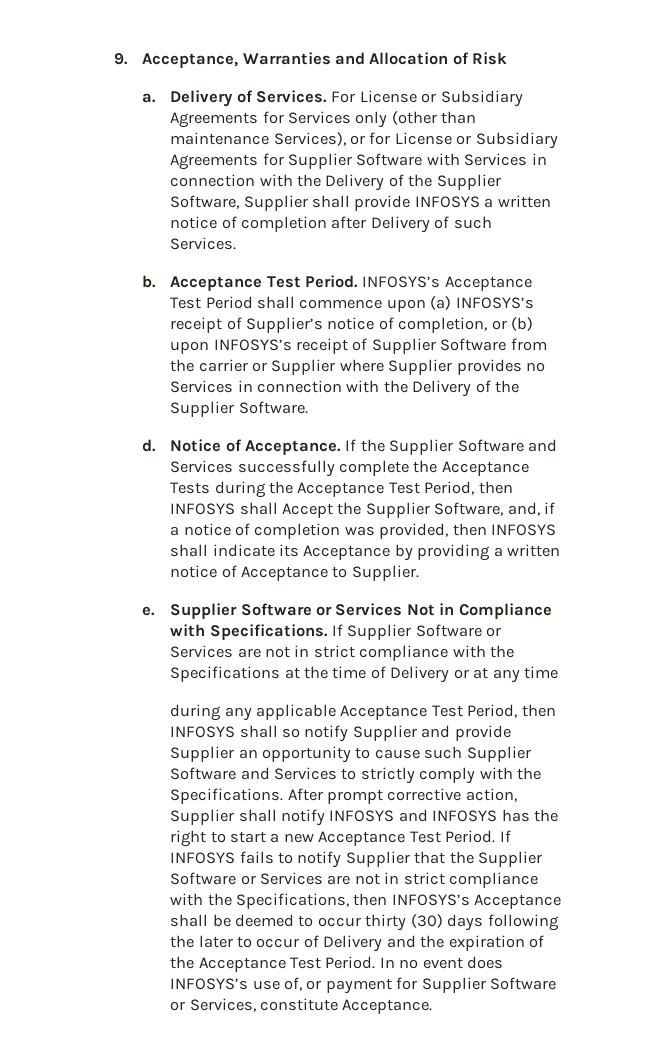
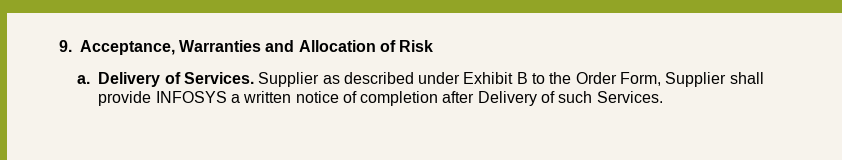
[331,90,523,107] [170,111,477,128] [170,132,558,149] [170,153,547,170] [170,174,501,191] [170,195,240,209] For License or Subsidiary Agreements for Services only (other than maintenance Services), or for License or Subsidiary Agreements for Supplier Software with Services in connection with the Delivery of the Supplier Software, -> [258,72,662,87] Supplier as described under Exhibit B to the Order Form,
[142,275,532,291] [170,296,534,312] [170,317,534,333] [170,338,547,354] [170,359,546,375] [170,380,520,397] [170,401,308,417] [142,439,558,455] [170,460,529,477] [170,481,513,498] [170,502,556,518] [170,523,557,539] [170,544,561,561] [170,565,419,581] [142,603,552,619] [170,624,502,640] [170,645,515,661] [170,666,559,683] [170,704,556,721] [170,725,511,742] [170,746,531,763] [170,767,542,784] [170,788,517,804] [170,809,559,826] [170,830,511,847] [170,851,543,868] [170,872,539,888] [170,893,562,909] [170,914,559,931] [170,935,545,952] [170,956,504,972] [170,977,557,994] [170,998,433,1014] // b. Acceptance Test Period. INFOSYS’s Acceptance Test Period shall commence upon (a) INFOSYS’s receipt of Supplier’s notice of completion, or (b) upon INFOSYS’s receipt of Supplier Software from the carrier or Supplier where Supplier provides no Services in connection with the Delivery of the Supplier Software. // d. Notice of Acceptance. If the Supplier Software and Services successfully complete the Acceptance Tests during the Acceptance Test Period, then INFOSYS shall Accept the Supplier Software, and, if a notice of completion was provided, then INFOSYS shall indicate its Acceptance by providing a written notice of Acceptance to Supplier. // e. Supplier Software or Services Not in Compliance with Specifications. If Supplier Software or Services are not in strict compliance with the Specifications at the time of Delivery or at any time // during any applicable Acceptance Test Period, then INFOSYS shall so notify Supplier and provide Supplier an opportunity to cause such Supplier Software and Services to strictly comply with the Specifications. After prompt corrective action, Supplier shall notify INFOSYS and INFOSYS has the right to start a new Acceptance Test Period. If INFOSYS fails to notify Supplier that the Supplier Software or Services are not in strict compliance with the Specifications, then INFOSYS’s Acceptance shall be deemed to occur thirty (30) days following the later to occur of Delivery and the expiration of the Acceptance Test Period. In no event does INFOSYS’s use of, or payment for Supplier Software or Services, constitute Acceptance. -> (663, 97) none

